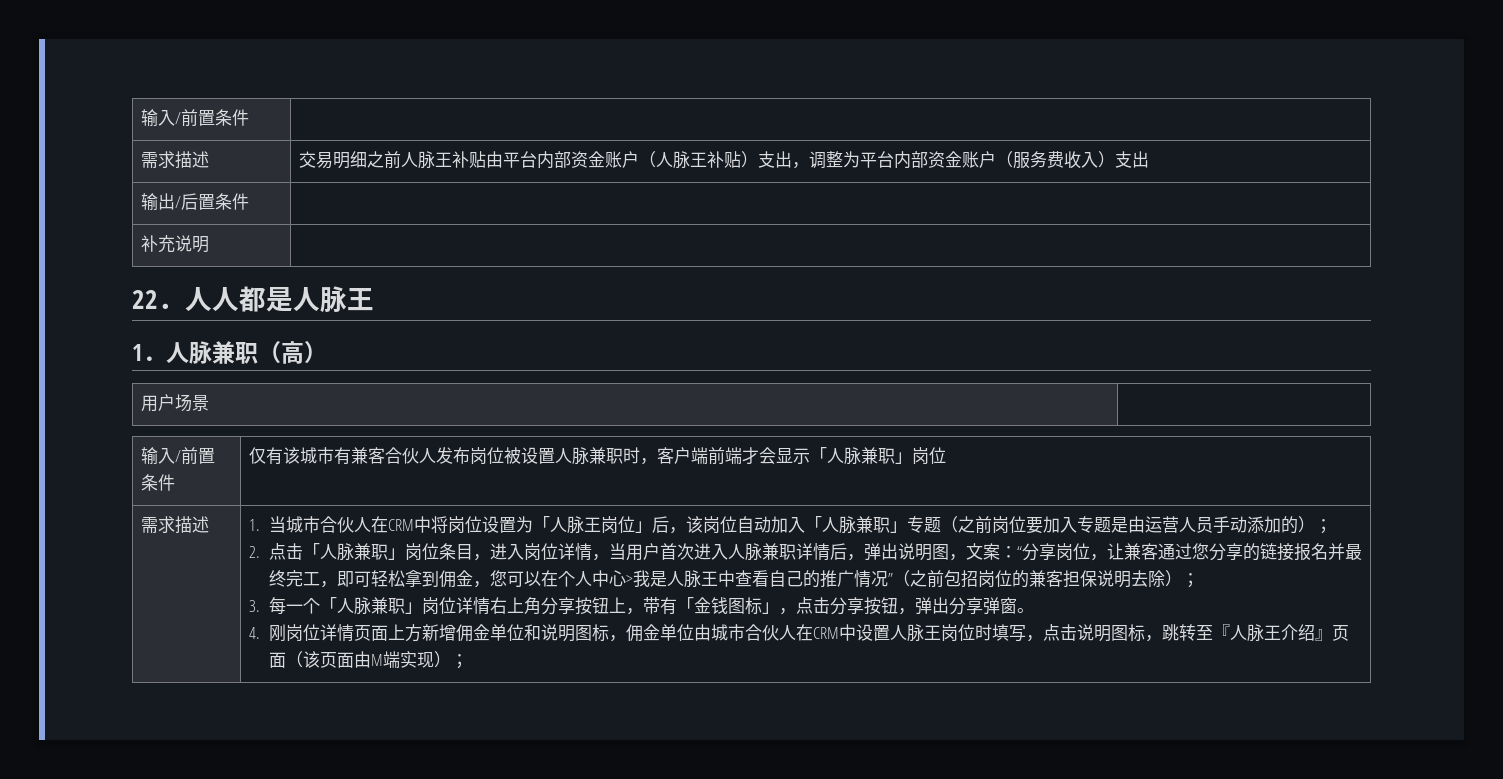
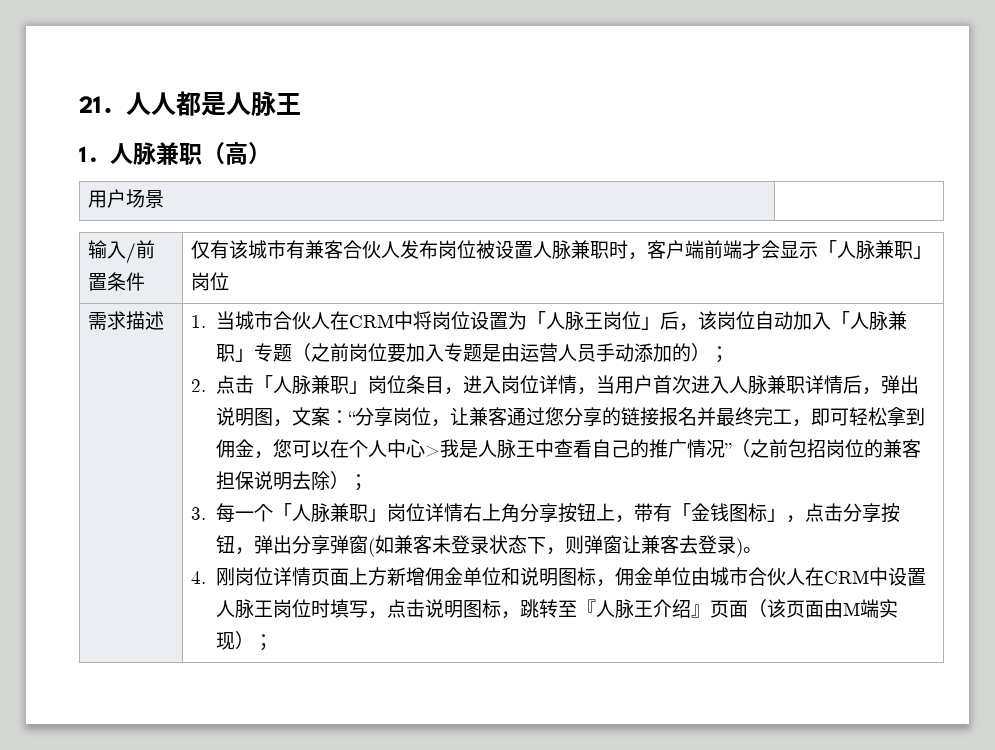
[141,109,250,127] [141,151,210,169] [299,151,1150,169] [141,193,250,211] [141,235,210,253] [132,290,158,309] 输入/前置条件 | // 需求描述 | 交易明细之前人脉王补贴由平台内部资金账户（人脉王补贴）支出，调整为平台内部资金账户（服务费收入）支出 // 输出/后置条件 | // 补充说明 | // 22 -> [79,96,101,113] 21
(1017, 605) none -> [367,535,743,557] (如兼客未登录状态下，则弹窗让兼客去登录)

